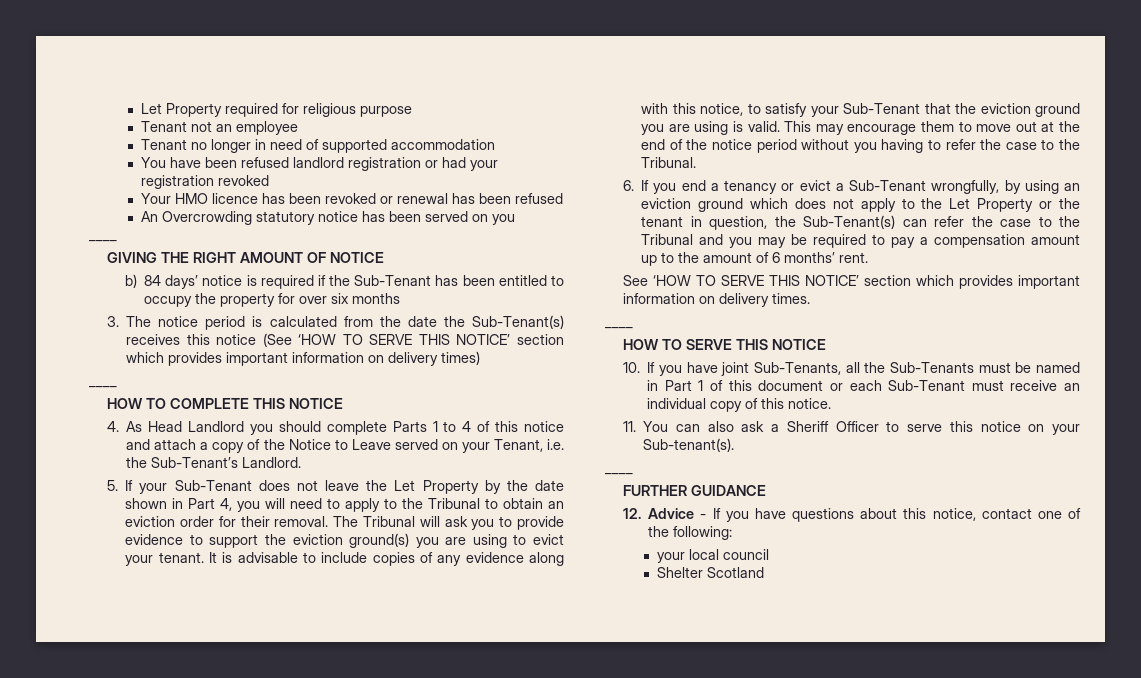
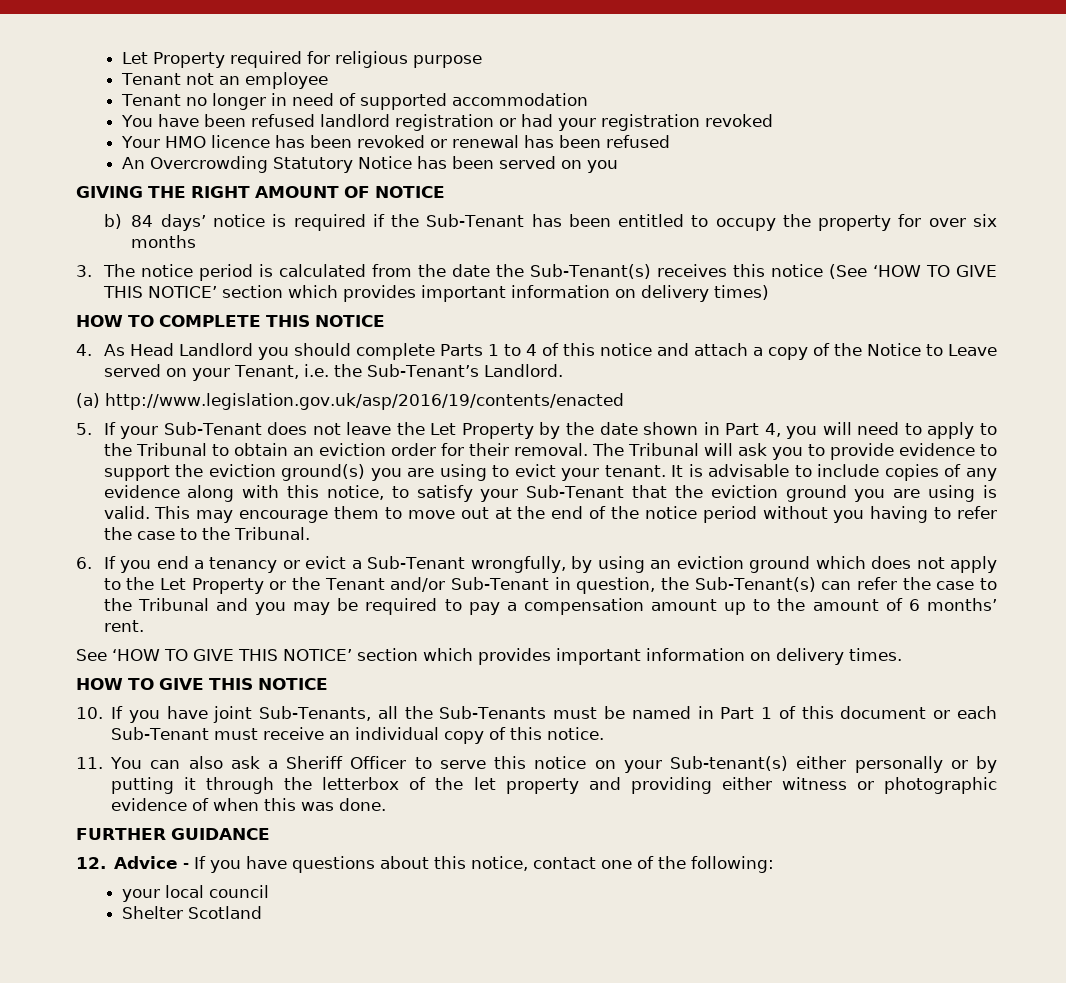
[255,211,358,225] statutory notice -> [272,156,412,173] Statutory Notice
[89,240,117,242] // ____ -> (618, 166) none
[369,334,413,345] SERVE -> [956,265,998,277] GIVE
[89,386,117,388] // ____ -> (769, 292) none
(302, 462) none -> [75,393,624,410] // (a) http://www.legislation.gov.uk/asp/2016/19/contents/enacted
[641,216,684,227] tenant -> [324,577,549,592] Tenant and/or Sub-Tenant
[720,275,764,286] SERVE -> [192,649,234,661] GIVE
[605,327,633,329] [622,339,732,350] // ____ // HOW TO SERVE -> [75,678,204,690] // HOW TO GIVE
[643,438,735,452] [605,473,633,475] Sub-tenant(s). // ____ -> [670,756,997,773] [111,777,997,794] [111,798,387,811] Sub-tenant(s) either personally or by putting it through the letterbox of the let property and providing either witness or photographic evidence of when this was done.

